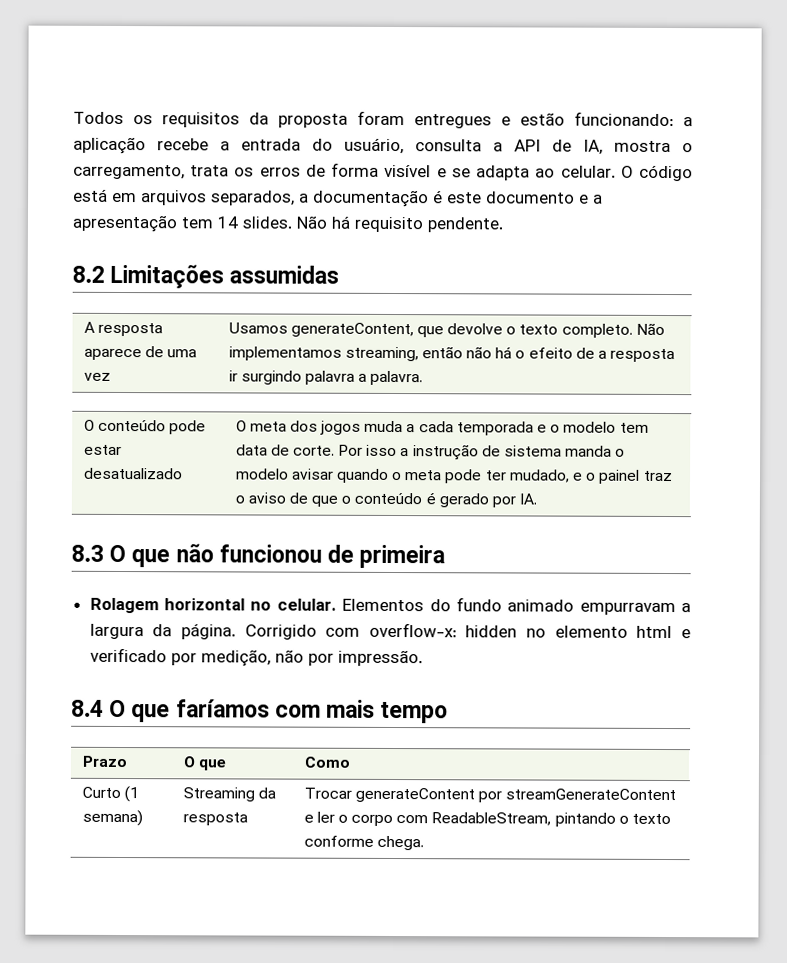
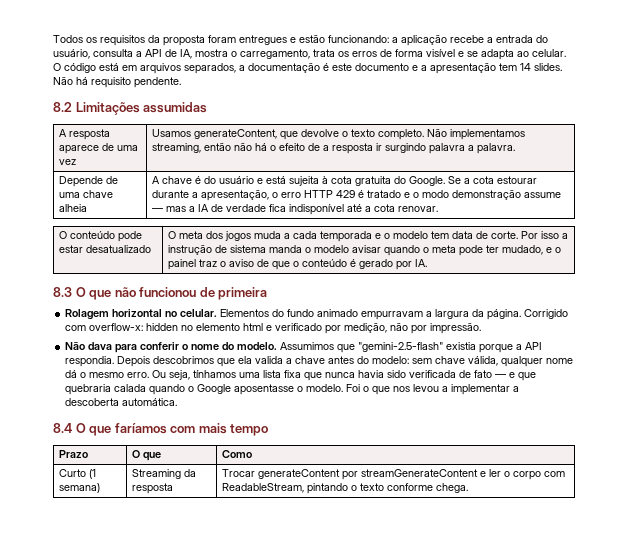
(424, 378) none -> [58,176,118,187] [58,190,113,198] [58,204,87,212] [151,176,537,186] [151,189,561,201] [151,204,438,215] // Depende de uma chave alheia | A chave é do usuário e está sujeita à cota gratuita do Google. Se a cota estourar durante a apresentação, o erro HTTP 429 é tratado e o modo demonstração assume — mas a IA de verdade fica indisponível até a cota renovar.
(423, 658) none -> [65,341,543,353] [65,356,574,367] [65,370,537,381] [65,384,520,395] [65,398,178,406] // Não dava para conferir o nome do modelo. Assumimos que "gemini-2.5-flash" existia porque a API respondia. Depois descobrimos que ela valida a chave antes do modelo: sem chave válida, qualquer nome dá o mesmo erro. Ou seja, tínhamos uma lista fixa que nunca havia sido verificada de fato — e que quebraria calada quando o Google aposentasse o modelo. Foi o que nos levou a implementar a descoberta automática.

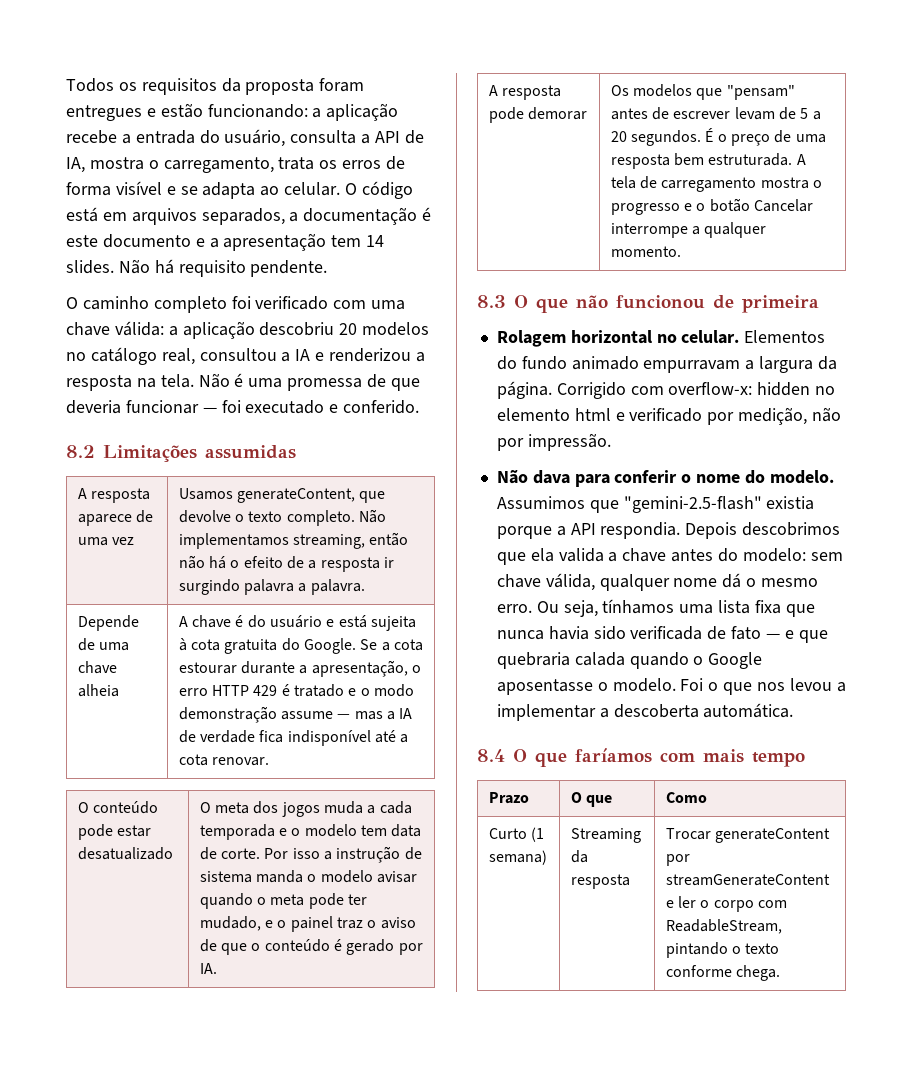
(181, 82) none -> [66,296,406,313] [66,321,430,339] [66,347,425,365] [66,373,420,391] [66,400,420,414] // O caminho completo foi verificado com uma chave válida: a aplicação descobriu 20 modelos no catálogo real, consultou a IA e renderizou a resposta na tela. Não é uma promessa de que deveria funcionar — foi executado e conferido.
(427, 263) none -> [488,85,562,100] [488,107,588,123] [610,84,795,100] [610,107,821,120] [610,128,826,146] [610,153,806,169] [610,176,823,192] [610,198,814,215] [610,222,767,238] [610,246,681,257] // A resposta pode demorar | Os modelos que "pensam" antes de escrever levam de 5 a 20 segundos. É o preço de uma resposta bem estruturada. A tela de carregamento mostra o progresso e o botão Cancelar interrompe a qualquer momento.

